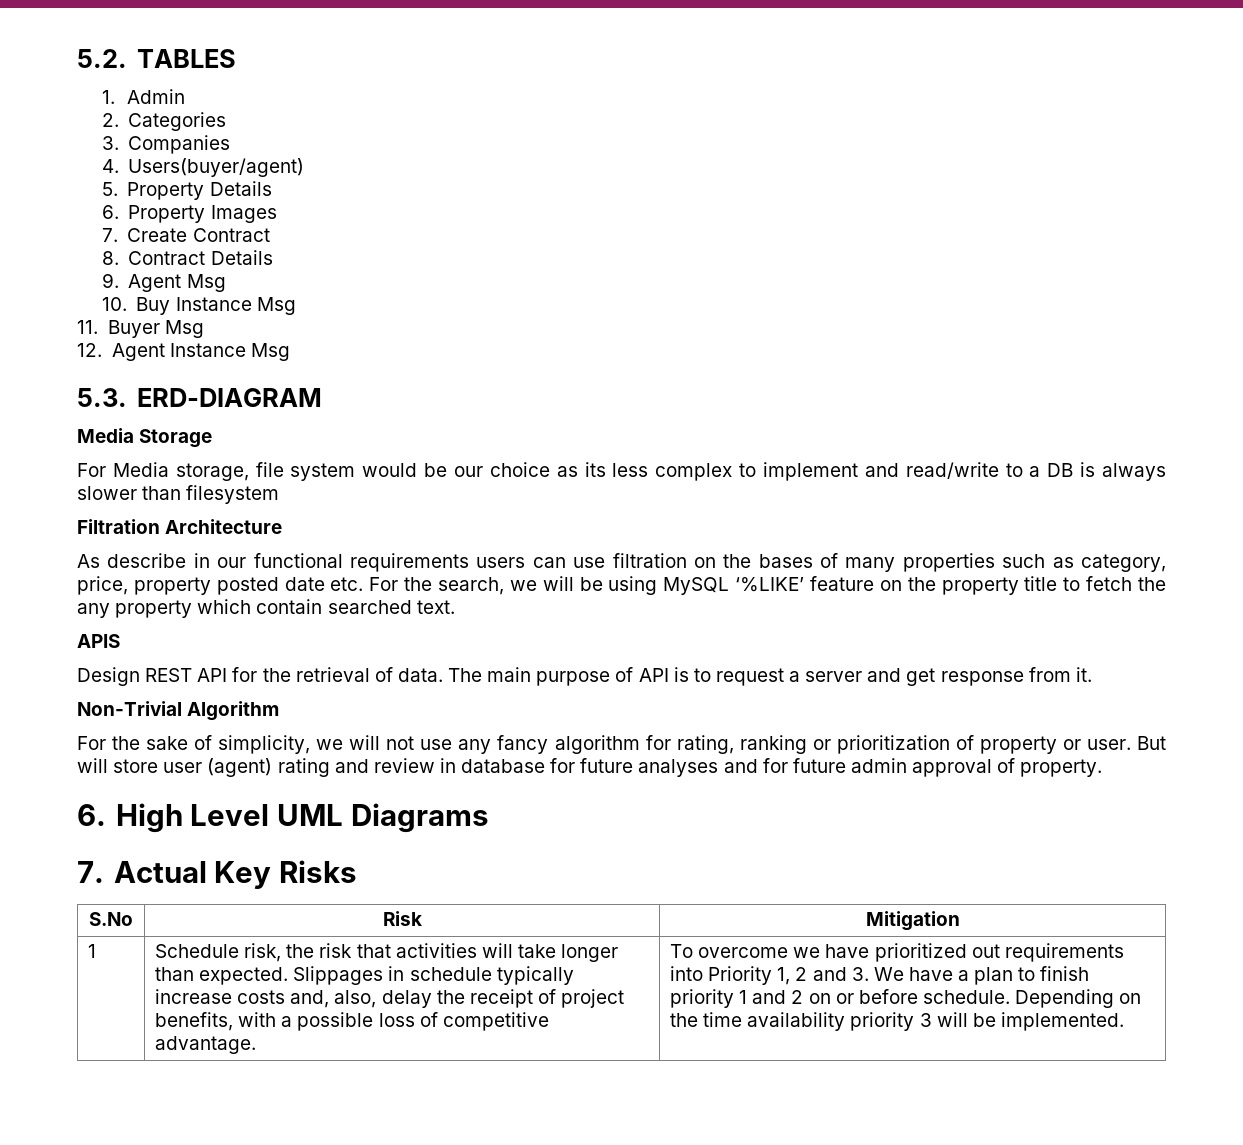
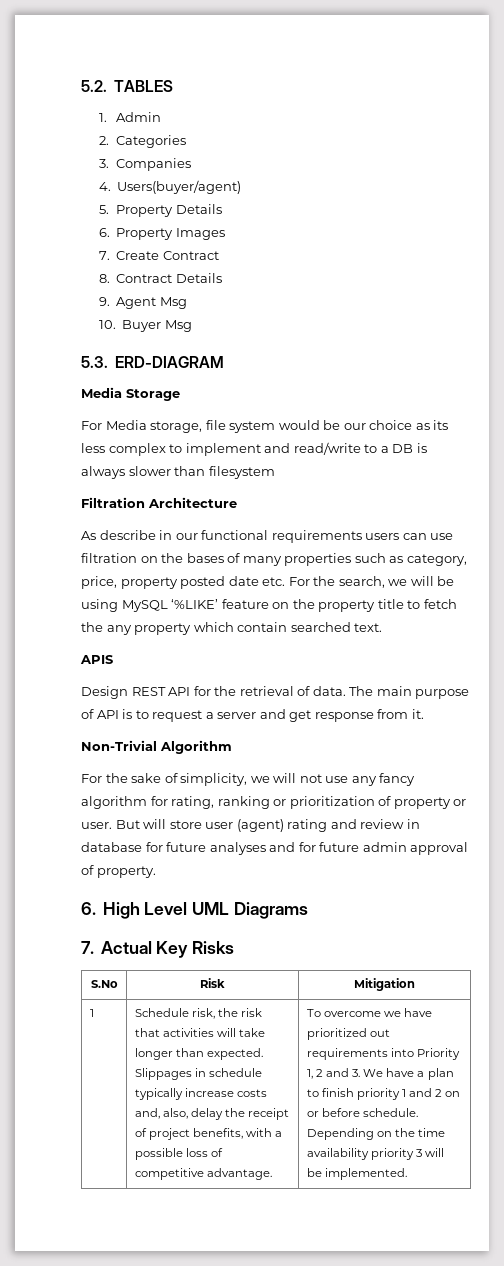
[136,297,296,315] [77,320,204,338] [77,343,246,361] Buy Instance Msg // 11. Buyer Msg // 12. Agent Instance -> [122,320,162,332] Buyer

